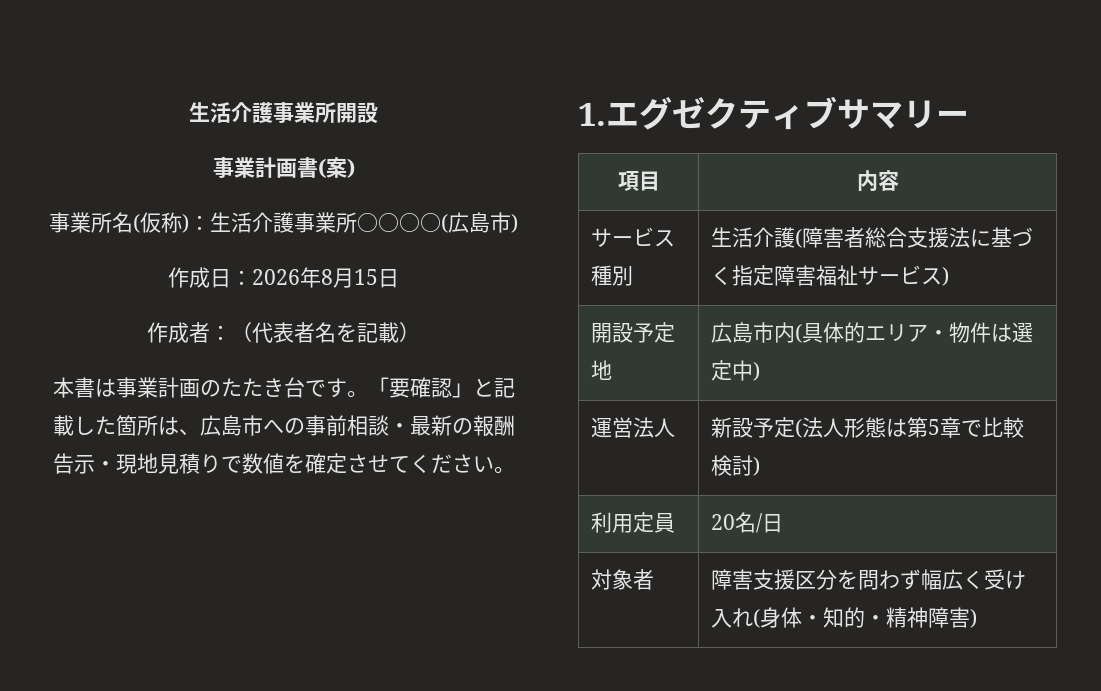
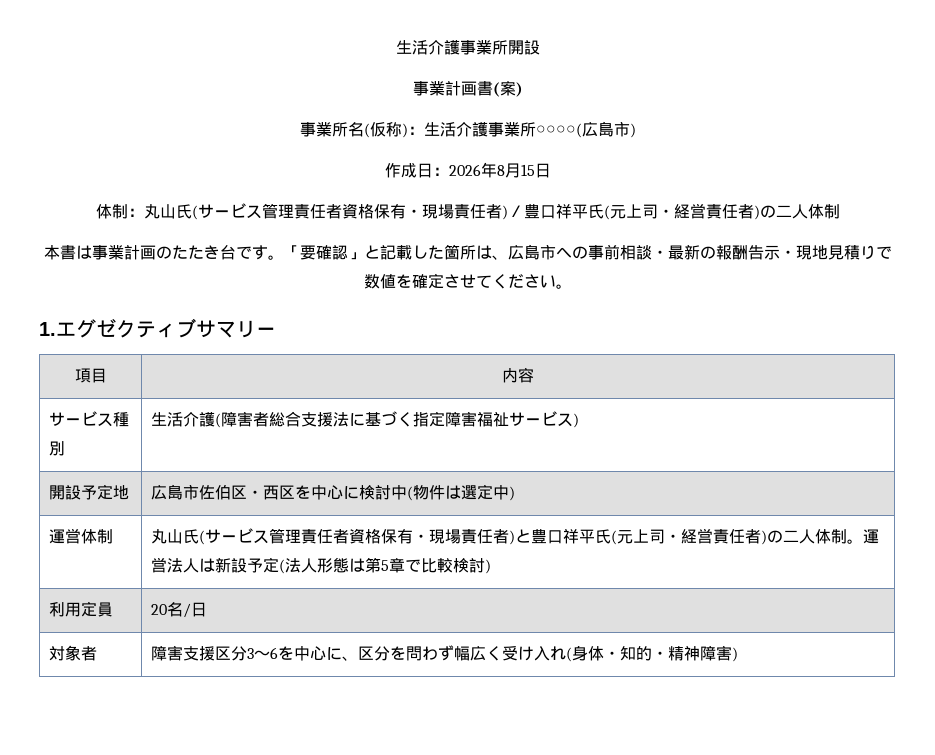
[147,322,420,343] 作成者：（代表者名を記載） -> [95,203,840,220] 体制：丸山氏(サービス管理責任者資格保有・現場責任者)／豊口祥平氏(元上司・経営責任者)の二人体制
[773,322,949,343] 内(具体的エリア・ -> [198,484,413,501] 佐伯区・西区を中心に検討中(
[632,417,675,438] 法人 | -> [80,529,113,544] [150,528,879,545] [150,557,215,573] 体制 | 丸山氏(サービス管理責任者資格保有・現場責任者)と豊口祥平氏(元上司・経営責任者)の二人体制。運営法人は
(837, 579) none -> [246,646,390,661] 3〜6を中心に、区分

